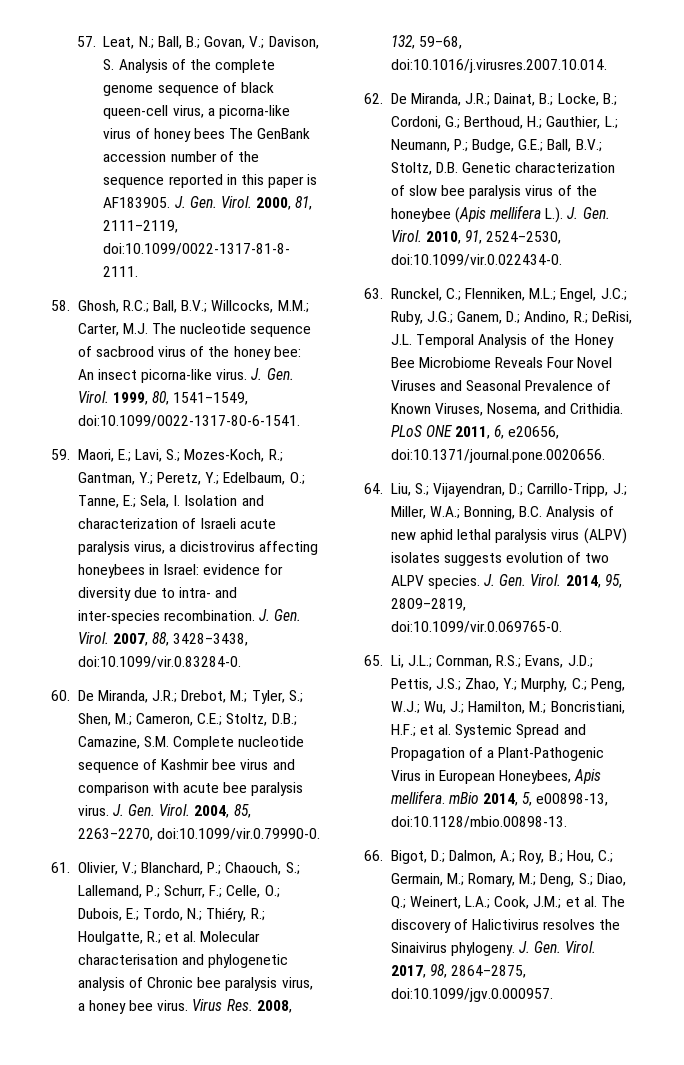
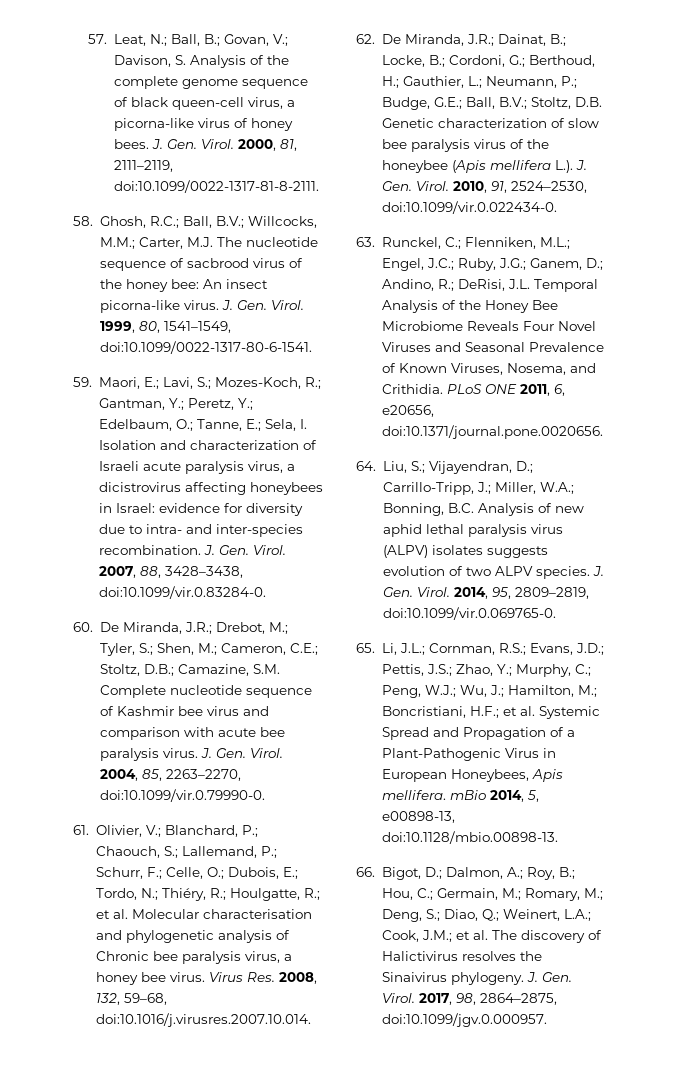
[193,128,311,139] [103,151,259,162] [103,174,318,188] [103,197,171,208] bees The GenBank accession number of the sequence reported in this paper is AF183905. -> [113,139,149,149] bees.

